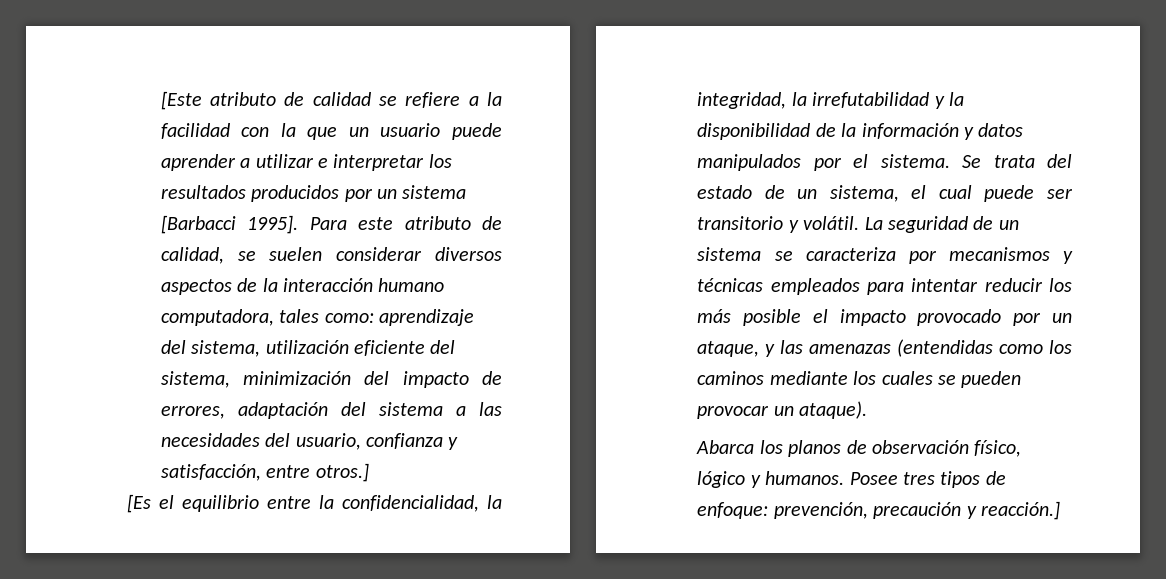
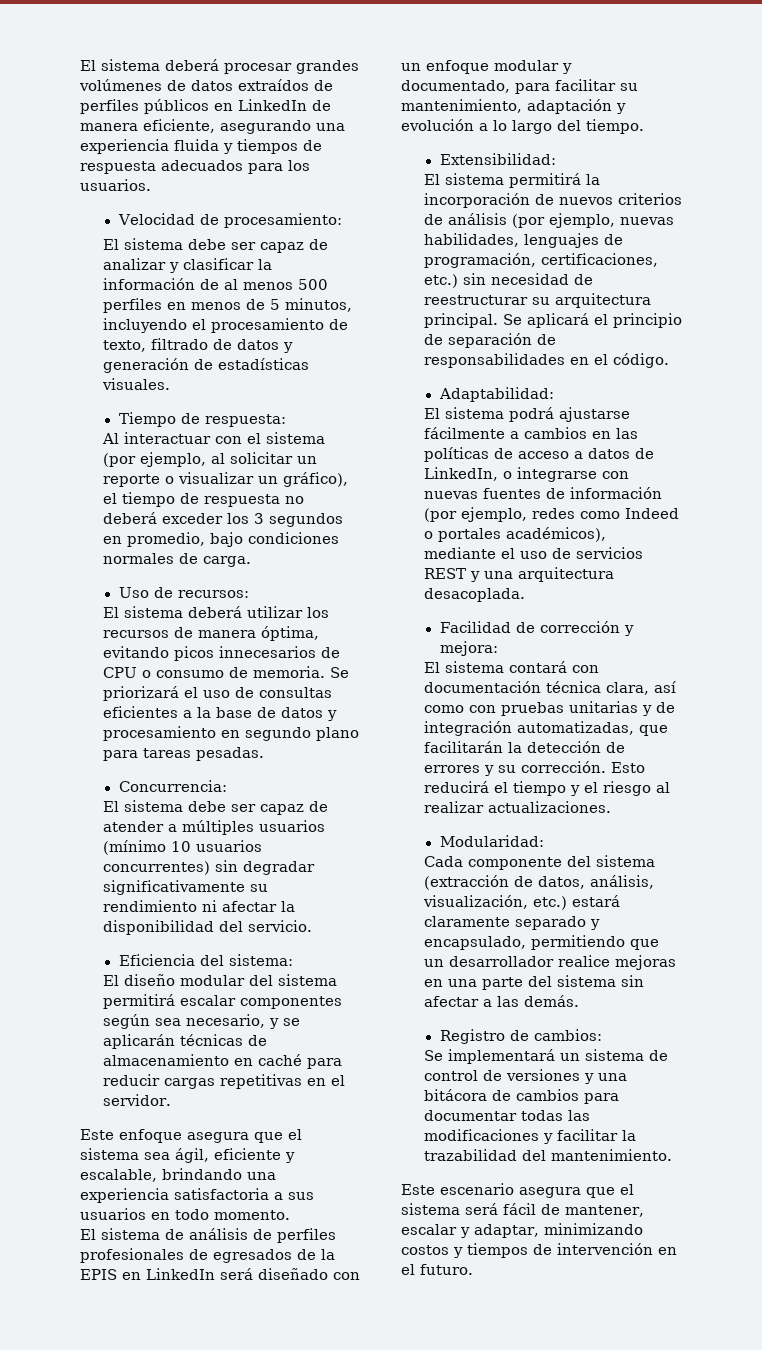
[160,91,502,110] [160,123,503,140] [160,154,452,171] [160,185,467,202] [160,215,503,234] [160,247,502,264] [160,278,445,295] [160,309,474,326] [160,340,456,357] [160,371,502,388] [160,402,502,419] [160,433,459,450] [160,463,369,482] [127,494,503,513] [697,92,964,109] [697,123,1024,140] [697,154,1072,171] [697,185,1073,202] [697,216,1019,233] [697,247,1073,264] [697,278,1072,295] [697,309,1072,326] [697,339,1072,357] [697,371,1022,388] [697,401,868,419] [696,440,1022,457] [697,471,1006,488] [697,501,1060,520] [Este atributo de calidad se refiere a la facilidad con la que un usuario puede aprender a utilizar e interpretar los resultados producidos por un sistema [Barbacci 1995]. Para este atributo de calidad, se suelen considerar diversos aspectos de la interacción humano computadora, tales como: aprendizaje del sistema, utilización eficiente del sistema, minimización del impacto de errores, adaptación del sistema a las necesidades del usuario, confianza y satisfacción, entre otros.] // [Es el equilibrio entre la confidencialidad, la integridad, la irrefutabilidad y la disponibilidad de la información y datos manipulados por el sistema. Se trata del estado de un sistema, el cual puede ser transitorio y volátil. La seguridad de un sistema se caracteriza por mecanismos y técnicas empleados para intentar reducir los más posible el impacto provocado por un ataque, y las amenazas (entendidas como los caminos mediante los cuales se pueden provocar un ataque). // Abarca los planos de observación físico, lógico y humanos. Posee tres tipos de enfoque: prevención, precaución y reacción.] -> [80,59,359,74] [79,79,333,91] [80,99,331,114] [80,119,345,134] [80,139,322,154] [80,160,310,174] [80,179,151,191] [117,213,342,228] [102,238,328,253] [102,258,272,273] [102,278,328,290] [102,298,352,313] [102,318,348,333] [102,338,293,353] [102,358,309,373] [101,378,170,390] [118,412,286,427] [101,432,325,444] [102,452,317,467] [102,472,348,487] [102,492,304,507] [102,512,343,527] [102,532,339,547] [102,553,251,567] [118,587,249,598] [102,606,329,618] [102,626,319,641] [102,646,340,661] [102,666,349,678] [102,686,332,701] [102,706,337,721] [102,726,359,741] [102,747,264,761] [118,780,227,792] [102,800,328,815] [102,820,325,835] [102,840,262,855] [102,860,315,875] [102,880,268,895] [102,900,295,912] [102,920,312,935] [118,954,293,966] [102,974,337,986] [102,994,342,1009] [102,1014,300,1029] [102,1034,267,1049] [102,1054,342,1069] [102,1074,345,1089] [102,1094,171,1106] [80,1129,302,1143] [80,1148,295,1163] [80,1168,276,1182] [80,1188,314,1203] [80,1208,290,1220] [80,1228,336,1243] [80,1248,335,1263] [80,1268,360,1280] [401,60,572,74] [401,79,638,94] [401,99,626,114] [401,119,644,134] [439,153,556,165] [423,173,600,188] [423,193,682,208] [423,213,674,228] [423,233,623,248] [423,253,658,268] [423,273,593,288] [423,293,651,308] [423,313,682,328] [423,333,556,348] [423,353,669,368] [438,387,554,402] [423,407,630,422] [423,427,638,439] [423,447,654,462] [423,467,629,482] [423,487,662,499] [423,507,679,522] [423,527,606,542] [423,547,643,559] [423,567,614,582] [423,588,525,602] [439,621,634,636] [439,641,498,656] [423,661,599,673] [423,681,676,695] [423,701,675,716] [423,721,668,736] [423,741,625,753] [423,761,645,776] [423,781,670,796] [423,801,611,813] [439,835,544,847] [423,855,655,870] [423,875,654,890] [422,895,620,910] [423,916,600,930] [423,935,659,950] [423,955,676,970] [423,975,644,990] [423,995,579,1007] [439,1029,602,1044] [423,1049,668,1064] [423,1069,627,1084] [423,1089,619,1104] [423,1110,590,1121] [423,1129,636,1144] [423,1149,672,1161] [401,1183,634,1198] [401,1203,644,1217] [401,1223,643,1238] [401,1243,677,1258] [401,1264,473,1275] El sistema deberá procesar grandes volúmenes de datos extraídos de perfiles públicos en LinkedIn de manera eficiente, asegurando una experiencia fluida y tiempos de respuesta adecuados para los usuarios. // Velocidad de procesamiento: // El sistema debe ser capaz de analizar y clasificar la información de al menos 500 perfiles en menos de 5 minutos, incluyendo el procesamiento de texto, filtrado de datos y generación de estadísticas visuales. // Tiempo de respuesta: // Al interactuar con el sistema (por ejemplo, al solicitar un reporte o visualizar un gráfico), el tiempo de respuesta no deberá exceder los 3 segundos en promedio, bajo condiciones normales de carga. // Uso de recursos: // El sistema deberá utilizar los recursos de manera óptima, evitando picos innecesarios de CPU o consumo de memoria. Se priorizará el uso de consultas eficientes a la base de datos y procesamiento en segundo plano para tareas pesadas. // Concurrencia: // El sistema debe ser capaz de atender a múltiples usuarios (mínimo 10 usuarios concurrentes) sin degradar significativamente su rendimiento ni afectar la disponibilidad del servicio. // Eficiencia del sistema: // El diseño modular del sistema permitirá escalar componentes según sea necesario, y se aplicarán técnicas de almacenamiento en caché para reducir cargas repetitivas en el servidor. // Este enfoque asegura que el sistema sea ágil, eficiente y escalable, brindando una experiencia satisfactoria a sus usuarios en todo momento. // El sistema de análisis de perfiles profesionales de egresados de la EPIS en LinkedIn será diseñado con un enfoque modular y documentado, para facilitar su mantenimiento, adaptación y evolución a lo largo del tiempo. // Extensibilidad: // El sistema permitirá la incorporación de nuevos criterios de análisis (por ejemplo, nuevas habilidades, lenguajes de programación, certificaciones, etc.) sin necesidad de reestructurar su arquitectura principal. Se aplicará el principio de separación de responsabilidades en el código. // Adaptabilidad: // El sistema podrá ajustarse fácilmente a cambios en las políticas de acceso a datos de LinkedIn, o integrarse con nuevas fuentes de información (por ejemplo, redes como Indeed o portales académicos), mediante el uso de servicios REST y una arquitectura desacoplada. // Facilidad de corrección y mejora: // El sistema contará con documentación técnica clara, así como con pruebas unitarias y de integración automatizadas, que facilitarán la detección de errores y su corrección. Esto reducirá el tiempo y el riesgo al realizar actualizaciones. // Modularidad: // Cada componente del sistema (extracción de datos, análisis, visualización, etc.) estará claramente separado y encapsulado, permitiendo que un desarrollador realice mejoras en una parte del sistema sin afectar a las demás. // Registro de cambios: // Se implementará un sistema de control de versiones y una bitácora de cambios para documentar todas las modificaciones y facilitar la trazabilidad del mantenimiento. // Este escenario asegura que el sistema será fácil de mantener, escalar y adaptar, minimizando costos y tiempos de intervención en el futuro.

